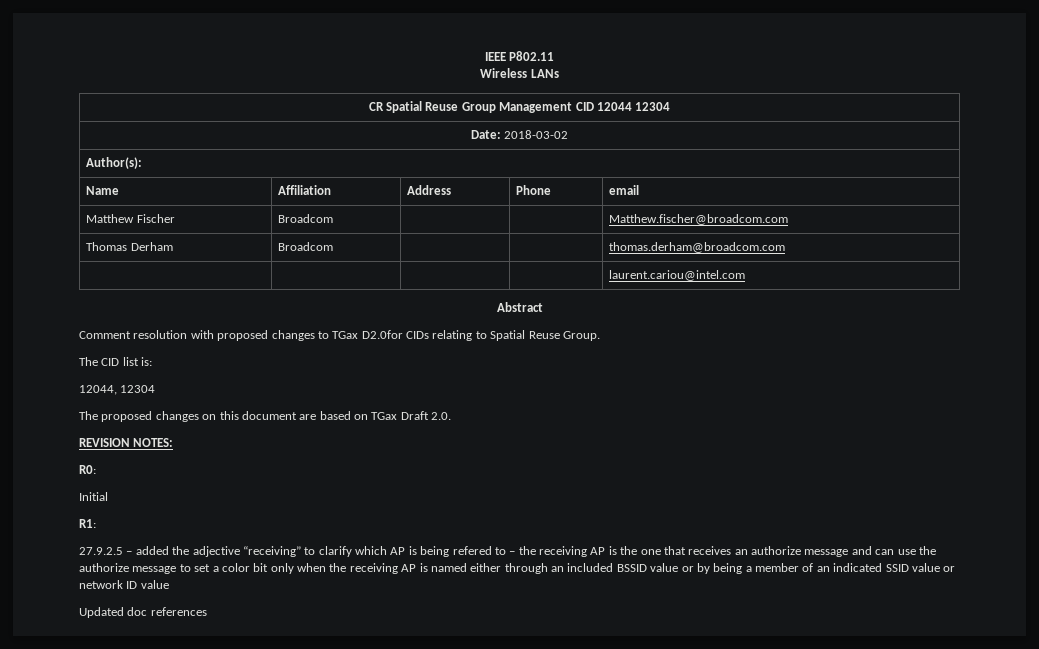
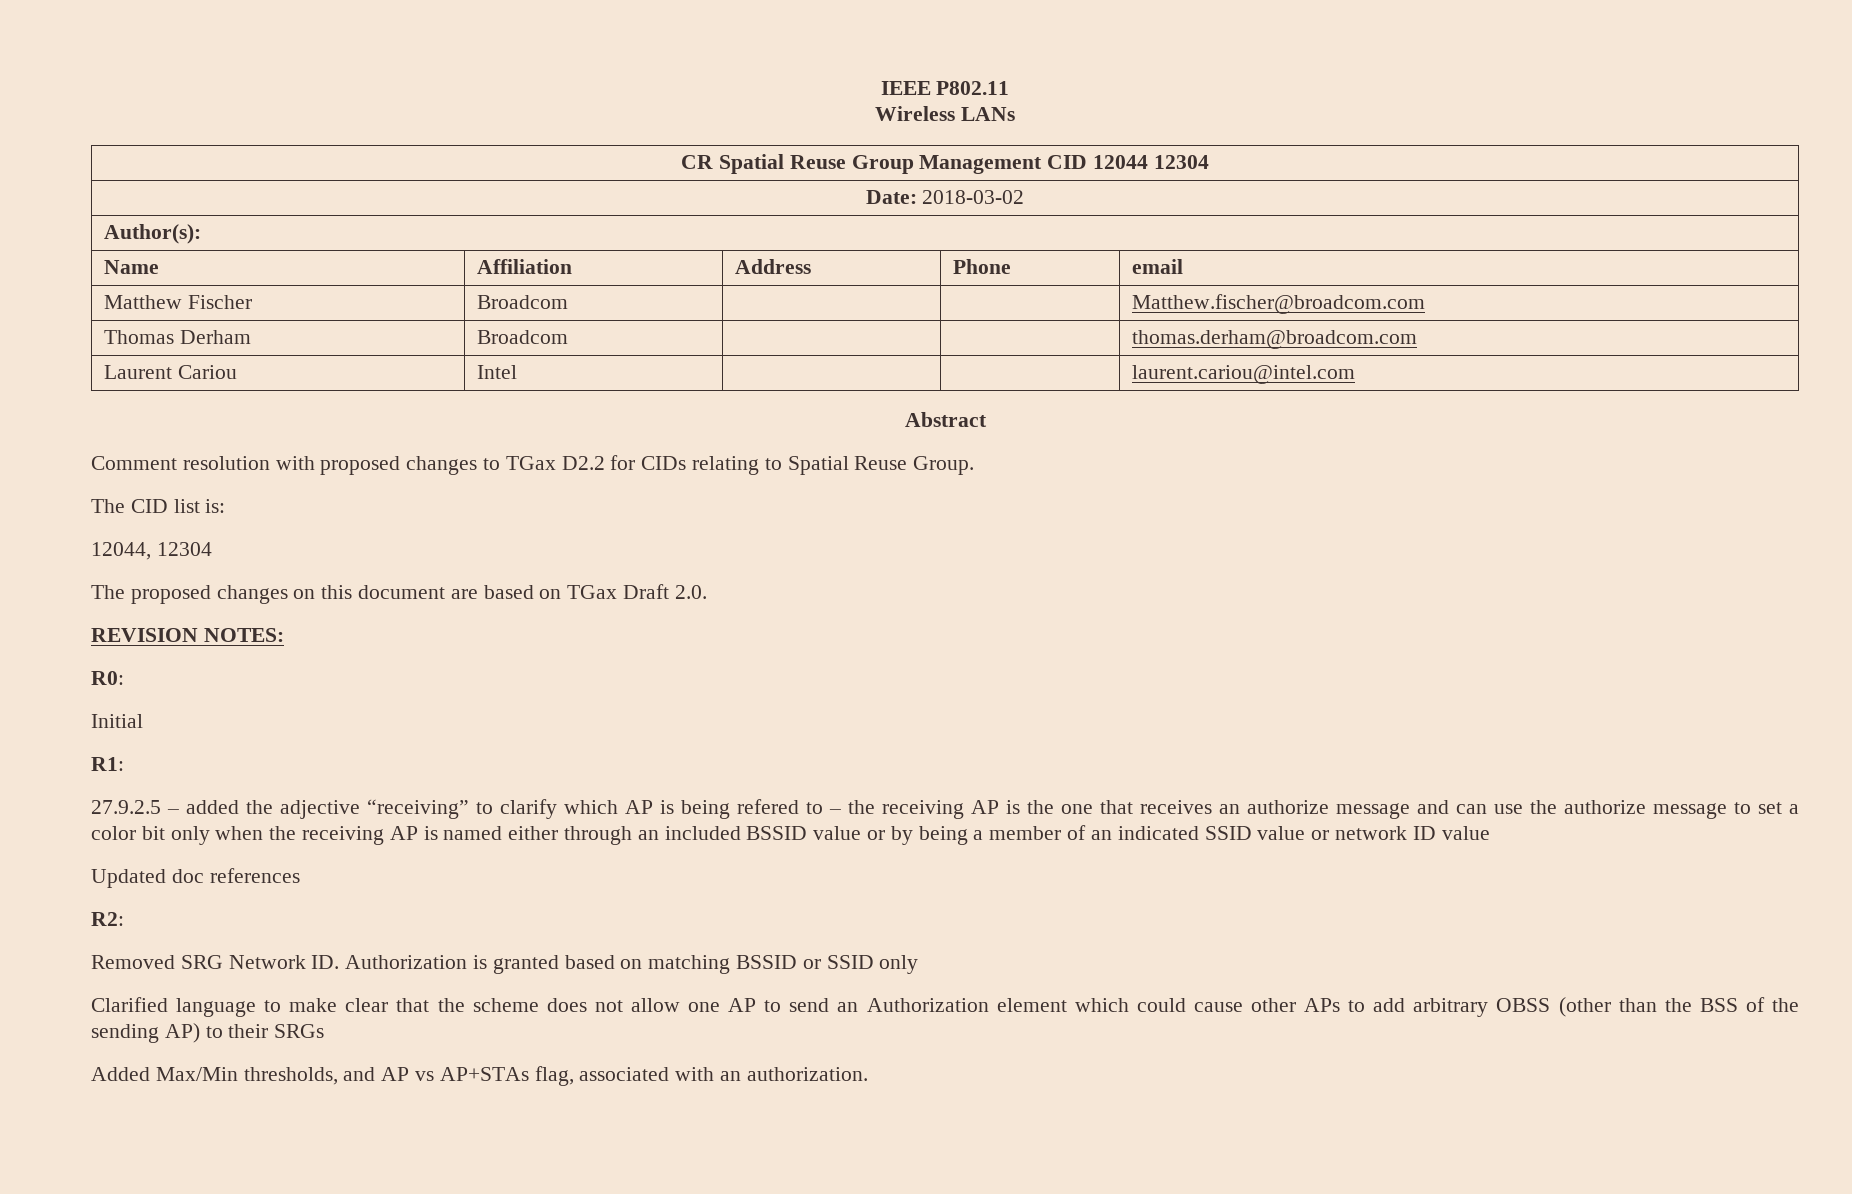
(786, 247) | -> [103,365,237,379] [476,365,517,379] Laurent Cariou | Intel
[361,330,403,339] D2.0for -> [561,455,636,470] D2.2 for
(207, 611) none -> [91,912,124,926] [91,955,919,974] [91,997,1799,1017] [91,1023,325,1043] [91,1066,868,1086] // R2: // Removed SRG Network ID. Authorization is granted based on matching BSSID or SSID only // Clarified language to make clear that the scheme does not allow one AP to send an Authorization element which could cause other APs to add arbitrary OBSS (other than the BSS of the sending AP) to their SRGs // Added Max/Min thresholds, and AP vs AP+STAs flag, associated with an authorization.

